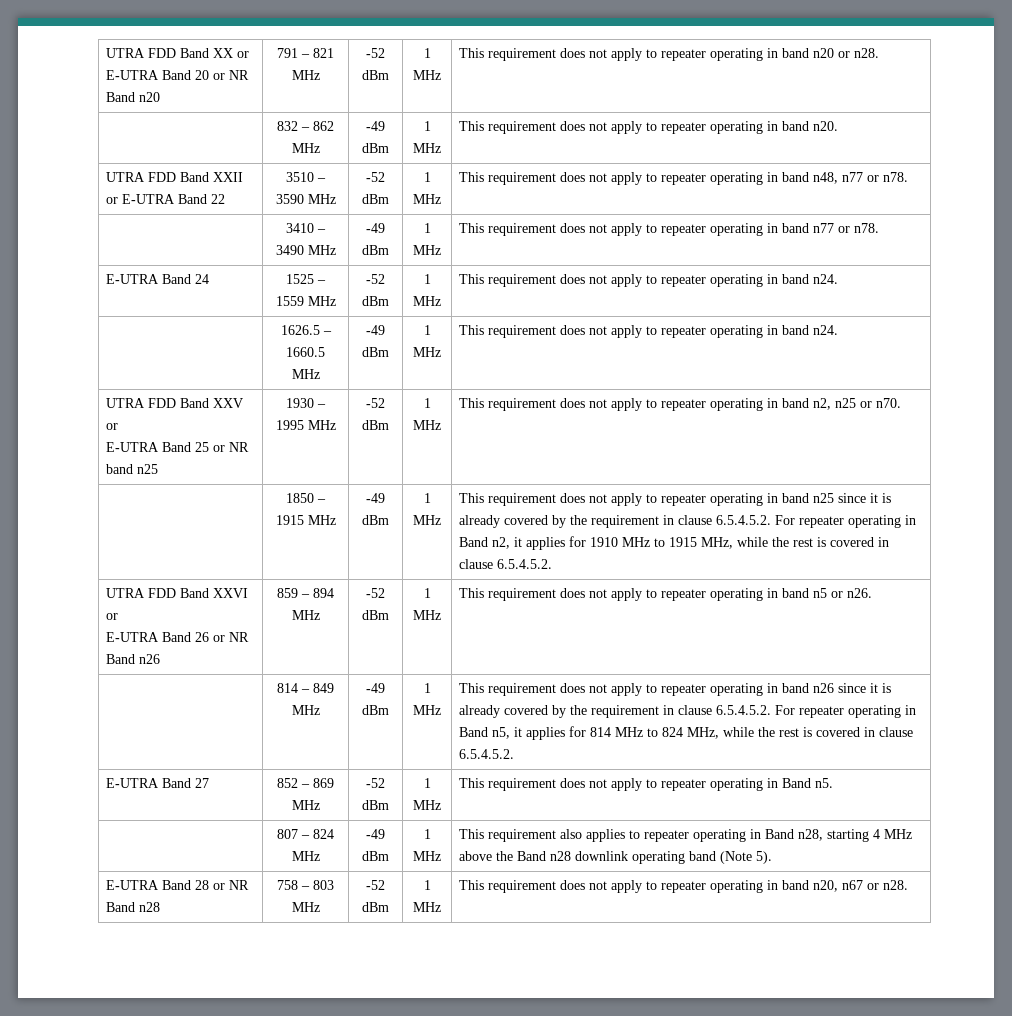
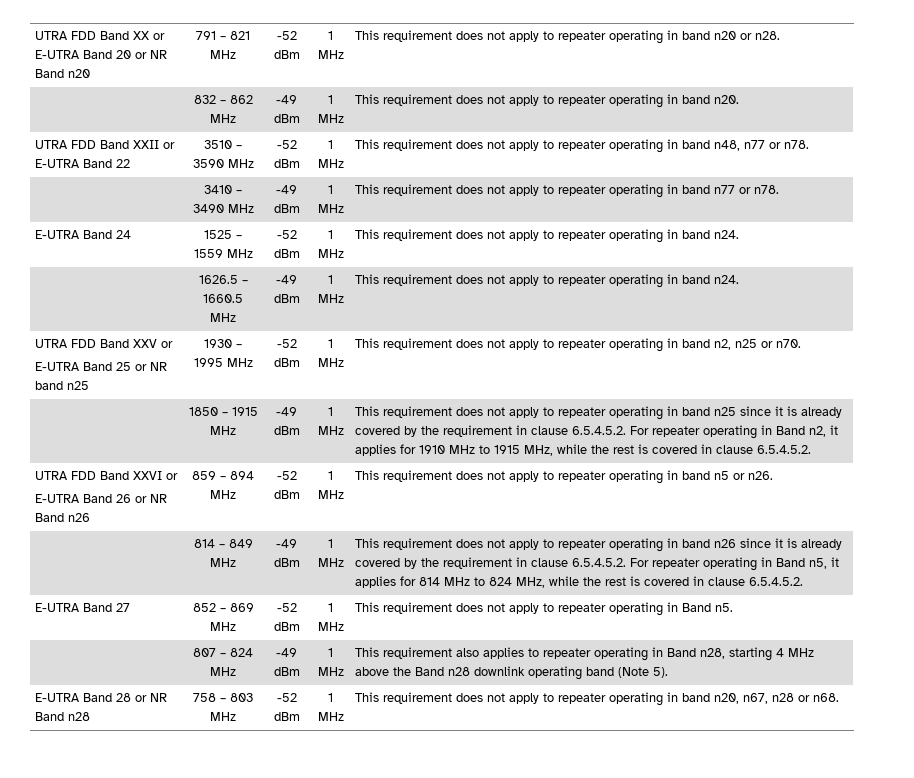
[842,880,909,890] n67 or n28. -> [743,693,840,704] n67, n28 or n68.

